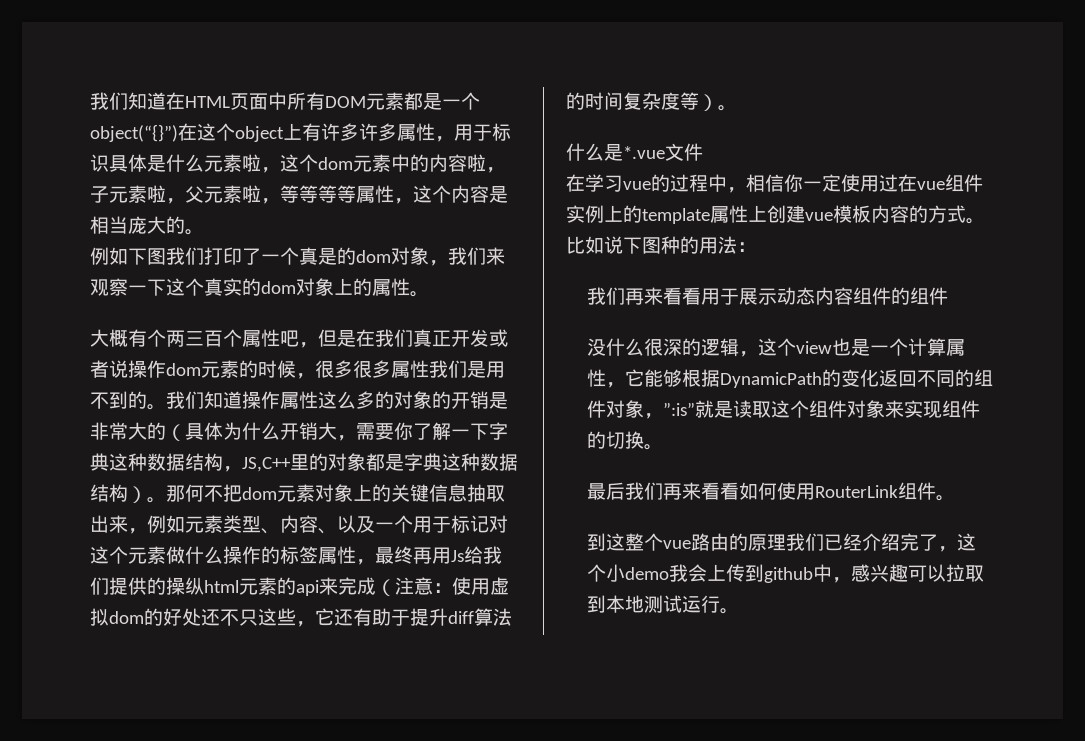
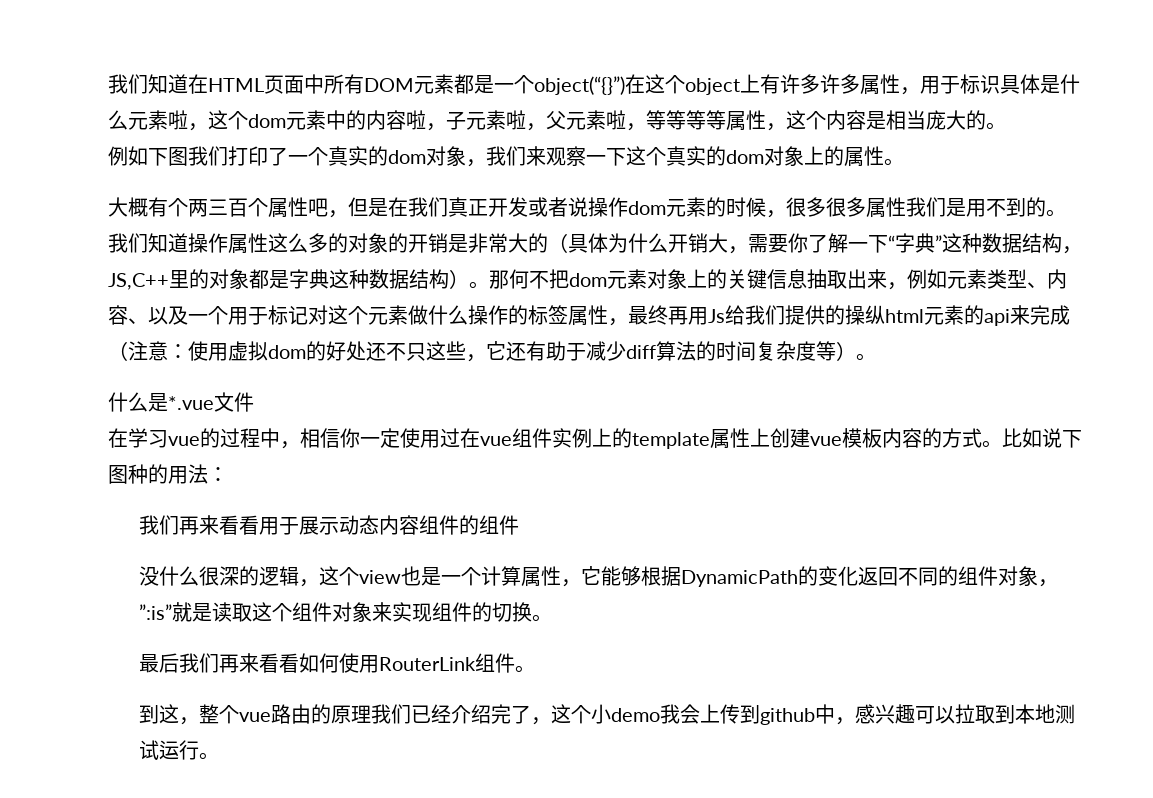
[318,248,337,265] 是 -> [348,146,368,166] 实
[489,422,508,440] [90,453,109,471] 字典 -> [888,233,942,253] “字典”
[410,608,448,626] 提升 -> [586,341,626,361] 减少
(626, 542) none -> [178,717,199,725] ，

